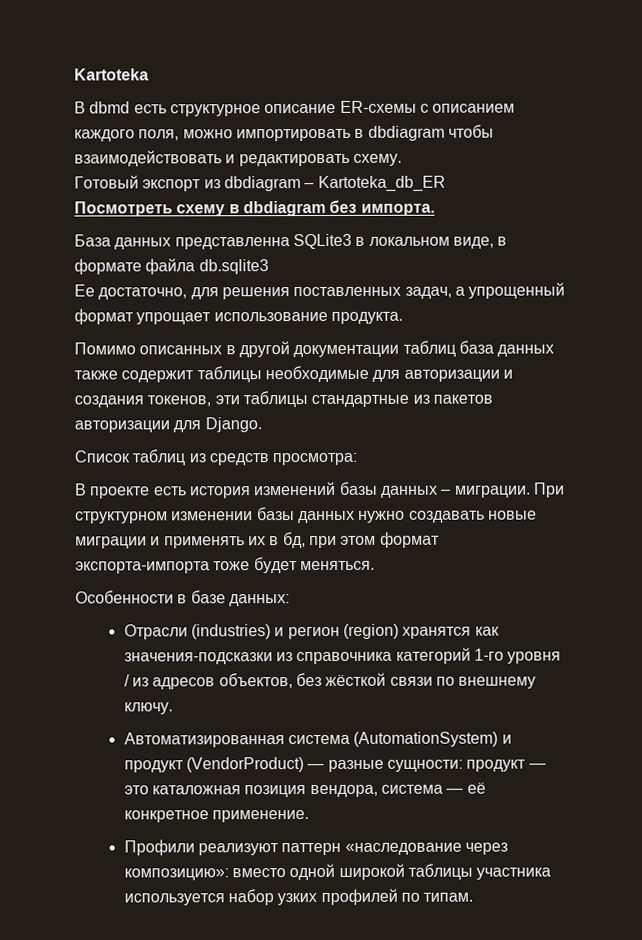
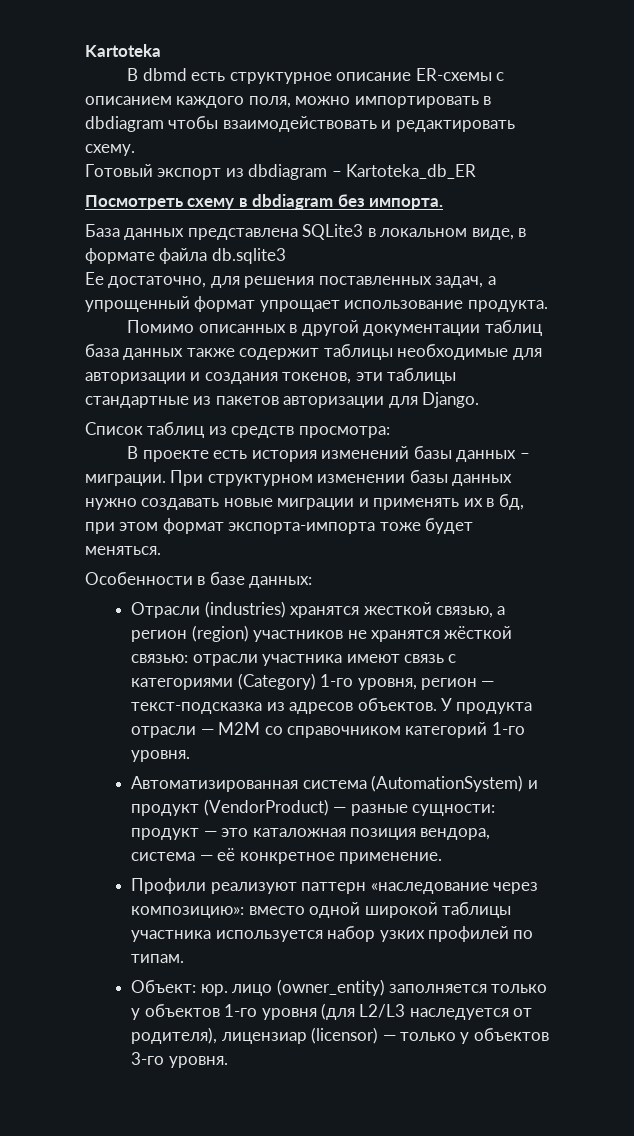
[174,237,290,250] представленна -> [187,228,298,240] представлена
[274,623,500,640] [123,647,562,665] [123,672,537,690] [123,702,173,715] и регион (region) хранятся как значения-подсказки из справочника категорий 1-го уровня / из адресов объектов, без жёсткой связи по внешнему ключу. -> [290,602,506,618] [131,625,513,642] [131,654,457,666] [131,673,495,690] [131,698,533,714] [131,722,525,738] [131,750,191,762] хранятся жесткой связью, а регион (region) участников не хранятся жёсткой связью: отрасли участника имеют связь с категориями (Category) 1-го уровня, регион — текст-подсказка из адресов объектов. У продукта отрасли — M2M со справочником категорий 1-го уровня.
(474, 897) none -> [131,979,548,996] [131,1003,533,1020] [131,1027,549,1044] [131,1052,228,1068] // Объект: юр. лицо (owner_entity) заполняется только у объектов 1-го уровня (для L2/L3 наследуется от родителя), лицензиар (licensor) — только у объектов 3-го уровня.

